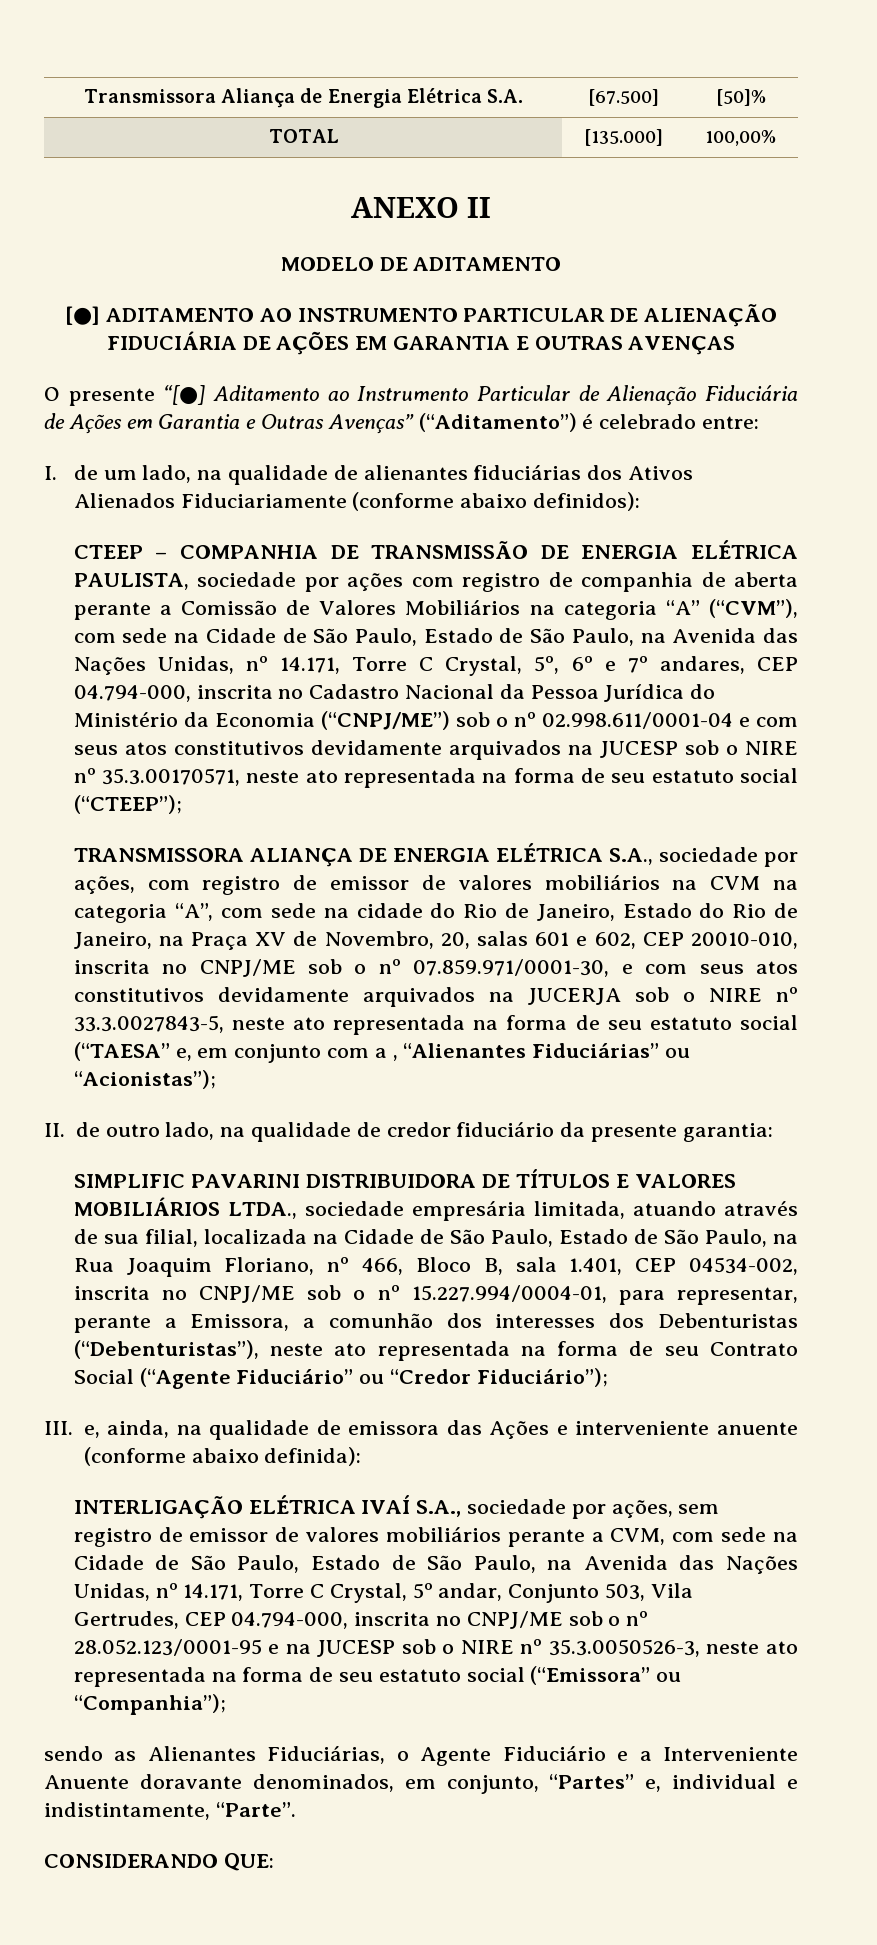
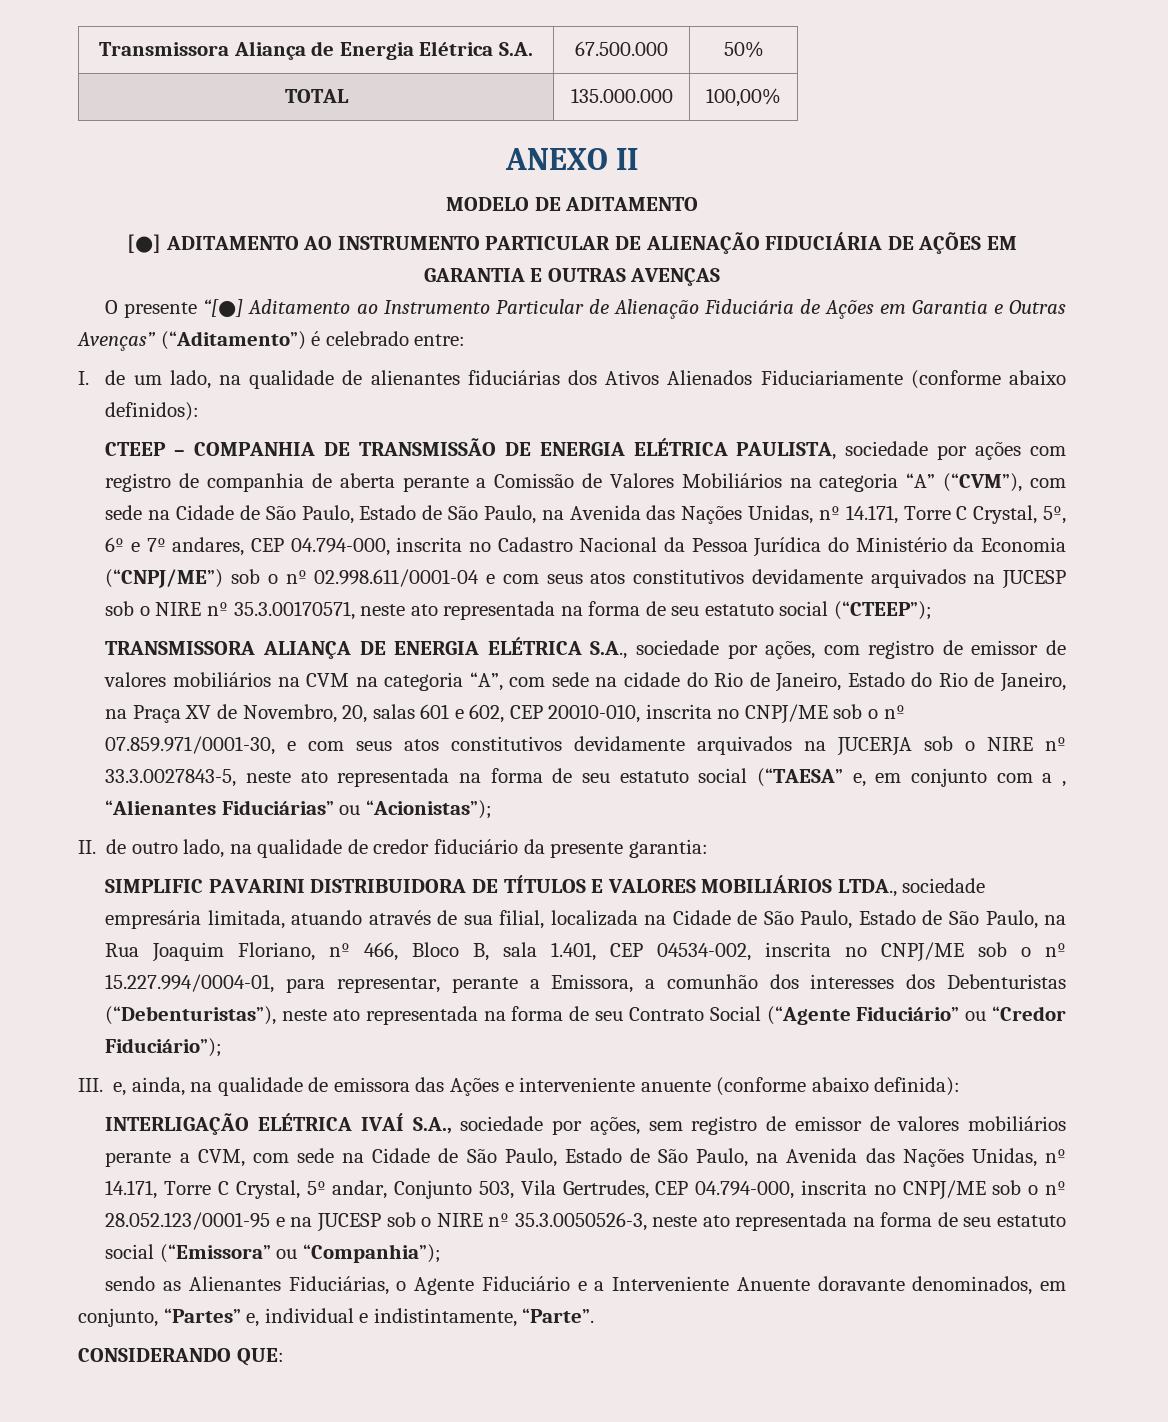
[587,89,659,106] [715,89,766,106] [67.500] | [50]% -> [575,41,668,56] [723,41,764,58] 67.500.000 | 50%
[583,129,663,146] [135.000] -> [570,88,673,103] 135.000.000

